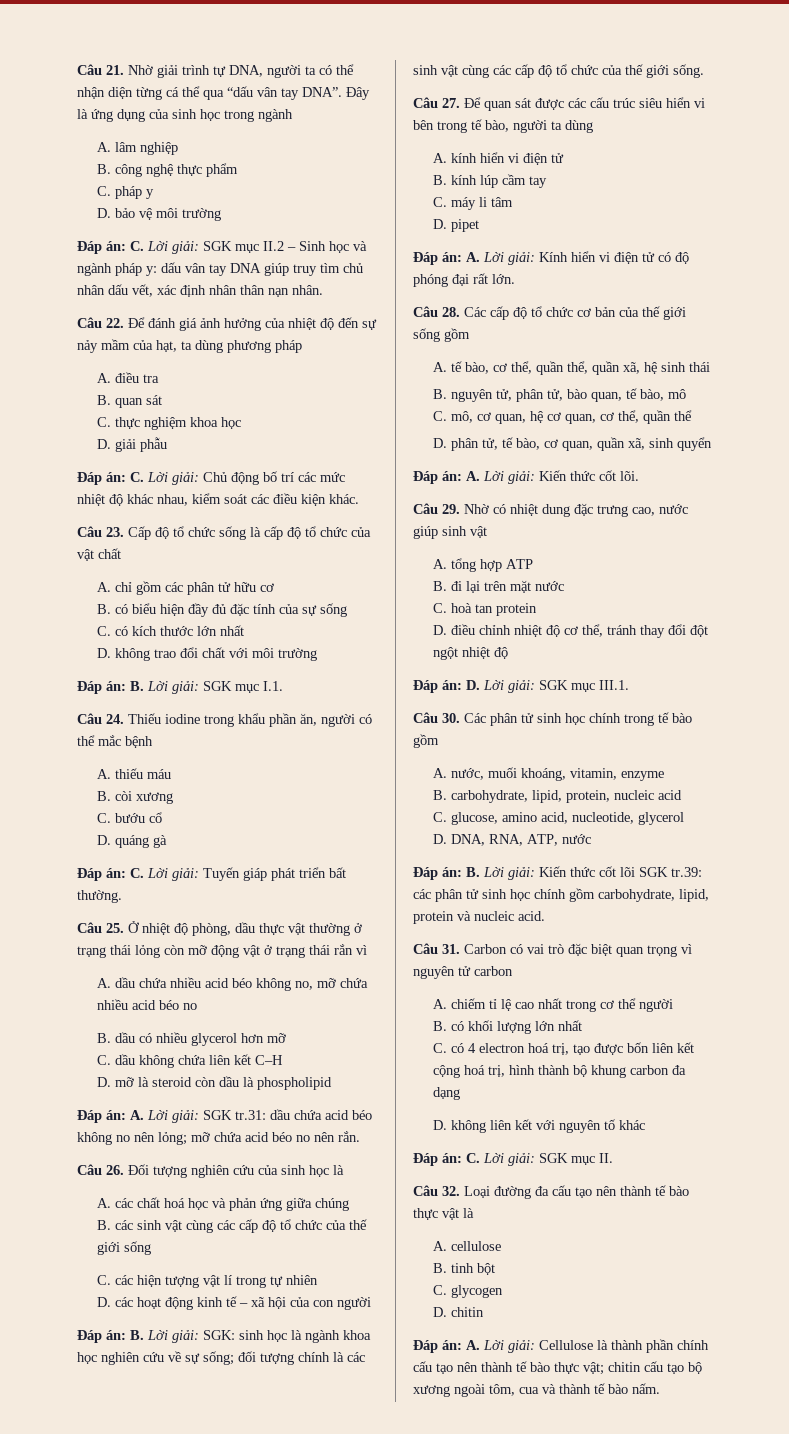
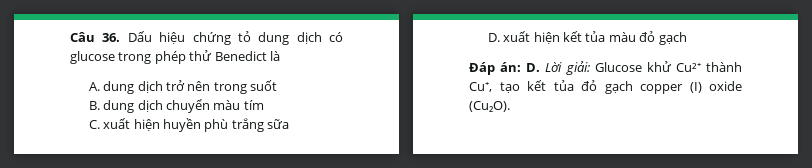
[77,64,354,78] [77,86,370,100] [77,109,293,122] [96,142,178,155] [96,163,238,177] [96,186,154,199] [96,208,221,221] [77,241,367,254] [77,262,363,276] [77,284,323,297] [77,317,377,331] [77,339,302,353] [96,372,159,383] [96,395,162,408] [96,417,241,430] [96,437,167,452] [77,471,345,485] [77,493,359,506] [77,526,371,540] [77,548,121,561] [96,581,274,595] [96,603,347,617] [96,625,244,636] [96,647,317,661] [77,681,283,694] [77,713,372,727] [77,735,153,748] [96,768,171,779] [96,791,173,804] [96,812,162,823] [96,835,167,848] [77,867,346,881] [77,890,122,903] [77,921,362,936] [77,944,367,958] [96,977,368,991] [96,999,197,1010] [96,1032,286,1046] [96,1054,283,1068] [96,1076,332,1090] [77,1109,372,1123] [77,1131,360,1145] [77,1164,344,1178] [96,1197,349,1211] [96,1219,367,1233] [96,1241,151,1255] [96,1275,318,1288] [96,1296,371,1310] [77,1330,371,1343] [77,1351,365,1365] [413,64,704,78] [413,97,705,111] [413,119,593,133] [432,152,564,165] [432,174,547,188] [432,197,513,210] [432,219,479,232] [413,251,689,265] [413,273,515,287] [413,306,686,320] [413,328,470,342] [432,361,710,375] [432,388,686,402] [432,410,692,424] [432,437,712,451] [413,470,639,484] [413,503,688,517] [413,526,487,539] [432,558,533,572] [432,580,564,593] [432,603,537,616] [432,624,708,638] [432,647,508,660] Câu 21. Nhờ giải trình tự DNA, người ta có thể nhận diện từng cá thể qua “dấu vân tay DNA”. Đây là ứng dụng của sinh học trong ngành // A. lâm nghiệp // B. công nghệ thực phẩm // C. pháp y // D. bảo vệ môi trường // Đáp án: C. Lời giải: SGK mục II.2 – Sinh học và ngành pháp y: dấu vân tay DNA giúp truy tìm chủ nhân dấu vết, xác định nhân thân nạn nhân. // Câu 22. Để đánh giá ảnh hưởng của nhiệt độ đến sự nảy mầm của hạt, ta dùng phương pháp // A. điều tra // B. quan sát // C. thực nghiệm khoa học // D. giải phẫu // Đáp án: C. Lời giải: Chủ động bố trí các mức nhiệt độ khác nhau, kiểm soát các điều kiện khác. // Câu 23. Cấp độ tổ chức sống là cấp độ tổ chức của vật chất // A. chỉ gồm các phân tử hữu cơ // B. có biểu hiện đầy đủ đặc tính của sự sống // C. có kích thước lớn nhất // D. không trao đổi chất với môi trường // Đáp án: B. Lời giải: SGK mục I.1. // Câu 24. Thiếu iodine trong khẩu phần ăn, người có thể mắc bệnh // A. thiếu máu // B. còi xương // C. bướu cổ // D. quáng gà // Đáp án: C. Lời giải: Tuyến giáp phát triển bất thường. // Câu 25. Ở nhiệt độ phòng, dầu thực vật thường ở trạng thái lỏng còn mỡ động vật ở trạng thái rắn vì // A. dầu chứa nhiều acid béo không no, mỡ chứa nhiều acid béo no // B. dầu có nhiều glycerol hơn mỡ // C. dầu không chứa liên kết C–H // D. mỡ là steroid còn dầu là phospholipid // Đáp án: A. Lời giải: SGK tr.31: dầu chứa acid béo không no nên lỏng; mỡ chứa acid béo no nên rắn. // Câu 26. Đối tượng nghiên cứu của sinh học là // A. các chất hoá học và phản ứng giữa chúng // B. các sinh vật cùng các cấp độ tổ chức của thế giới sống // C. các hiện tượng vật lí trong tự nhiên // D. các hoạt động kinh tế – xã hội của con người // Đáp án: B. Lời giải: SGK: sinh học là ngành khoa học nghiên cứu về sự sống; đối tượng chính là các sinh vật cùng các cấp độ tổ chức của thế giới sống. // Câu 27. Để quan sát được các cấu trúc siêu hiển vi bên trong tế bào, người ta dùng // A. kính hiển vi điện tử // B. kính lúp cầm tay // C. máy li tâm // D. pipet // Đáp án: A. Lời giải: Kính hiển vi điện tử có độ phóng đại rất lớn. // Câu 28. Các cấp độ tổ chức cơ bản của thế giới sống gồm // A. tế bào, cơ thể, quần thể, quần xã, hệ sinh thái // B. nguyên tử, phân tử, bào quan, tế bào, mô // C. mô, cơ quan, hệ cơ quan, cơ thể, quần thể // D. phân tử, tế bào, cơ quan, quần xã, sinh quyển // Đáp án: A. Lời giải: Kiến thức cốt lõi. // Câu 29. Nhờ có nhiệt dung đặc trưng cao, nước giúp sinh vật // A. tổng hợp ATP // B. đi lại trên mặt nước // C. hoà tan protein // D. điều chỉnh nhiệt độ cơ thể, tránh thay đổi đột ngột nhiệt độ -> [70,31,343,45] [70,50,280,64] [88,80,278,94] [88,99,264,113] [88,118,290,132] [487,31,687,45] Câu 36. Dấu hiệu chứng tỏ dung dịch có glucose trong phép thử Benedict là // A. dung dịch trở nên trong suốt // B. dung dịch chuyển màu tím // C. xuất hiện huyền phù trắng sữa // D. xuất hiện kết tủa màu đỏ gạch
[539,680,629,692] [413,712,692,726] [413,734,439,748] [432,767,664,781] [432,790,682,803] [432,812,684,825] [432,834,591,846] [413,866,702,880] [413,888,709,902] [413,911,545,924] [413,943,692,957] [413,966,513,979] [432,998,673,1012] [432,1020,582,1034] [432,1042,694,1055] [432,1065,686,1078] [432,1087,460,1100] [432,1119,645,1133] [413,1153,613,1166] [413,1185,689,1199] [413,1208,474,1220] [432,1241,501,1251] [432,1263,495,1275] [432,1285,503,1298] [432,1307,484,1317] [413,1339,709,1353] [413,1361,702,1375] [413,1383,660,1397] SGK mục III.1. // Câu 30. Các phân tử sinh học chính trong tế bào gồm // A. nước, muối khoáng, vitamin, enzyme // B. carbohydrate, lipid, protein, nucleic acid // C. glucose, amino acid, nucleotide, glycerol // D. DNA, RNA, ATP, nước // Đáp án: B. Lời giải: Kiến thức cốt lõi SGK tr.39: các phân tử sinh học chính gồm carbohydrate, lipid, protein và nucleic acid. // Câu 31. Carbon có vai trò đặc biệt quan trọng vì nguyên tử carbon // A. chiếm tỉ lệ cao nhất trong cơ thể người // B. có khối lượng lớn nhất // C. có 4 electron hoá trị, tạo được bốn liên kết cộng hoá trị, hình thành bộ khung carbon đa dạng // D. không liên kết với nguyên tố khác // Đáp án: C. Lời giải: SGK mục II. // Câu 32. Loại đường đa cấu tạo nên thành tế bào thực vật là // A. cellulose // B. tinh bột // C. glycogen // D. chitin // Đáp án: A. Lời giải: Cellulose là thành phần chính cấu tạo nên thành tế bào thực vật; chitin cấu tạo bộ xương ngoài tôm, cua và thành tế bào nấm. -> [594,61,742,72] [469,80,742,94] [469,101,510,112] Glucose khử Cu²⁺ thành Cu⁺, tạo kết tủa đỏ gạch copper (I) oxide (Cu₂O).

